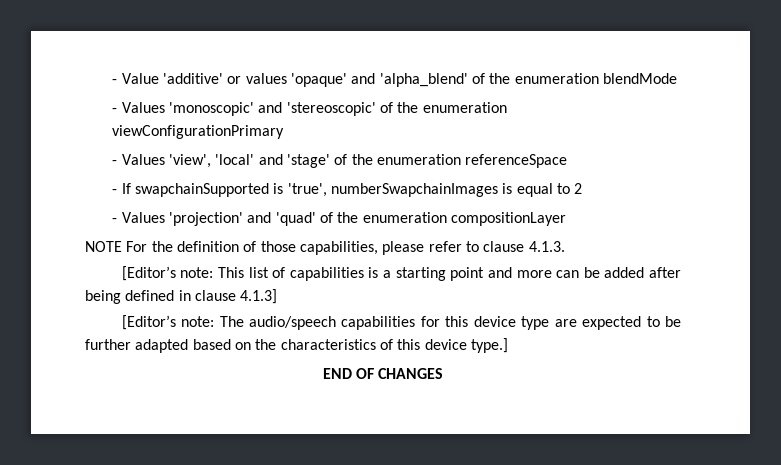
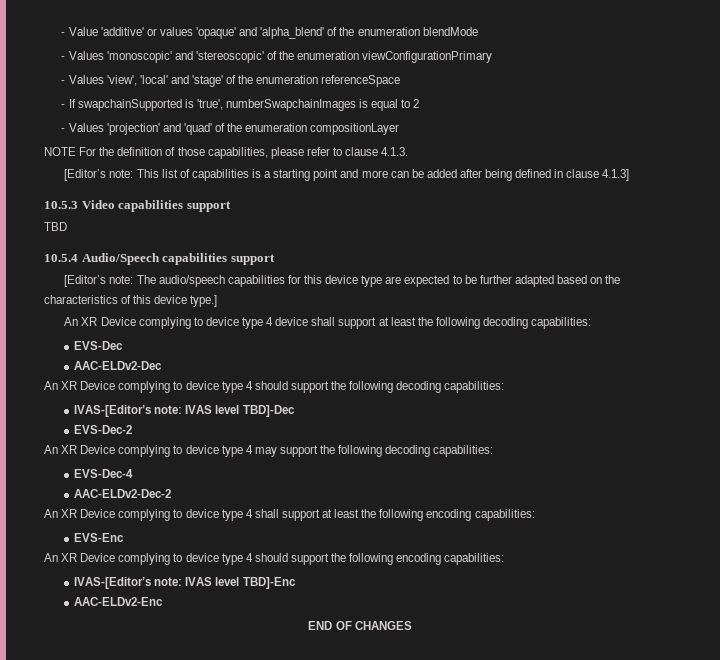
(278, 296) none -> [44,200,231,212] [44,222,67,231] [44,253,275,265] // 10.5.3 Video capabilities support // TBD // 10.5.4 Audio/Speech capabilities support
(508, 345) none -> [64,317,592,329] [74,341,124,350] [74,361,163,370] [44,381,505,393] [74,405,295,417] [74,425,133,434] [44,445,494,457] [74,469,134,478] [74,489,172,498] [44,509,535,521] [74,533,125,542] [44,553,505,565] [74,577,296,589] [74,597,164,606] // An XR Device complying to device type 4 device shall support at least the following decoding capabilities: // EVS-Dec // AAC-ELDv2-Dec // An XR Device complying to device type 4 should support the following decoding capabilities: // IVAS-[Editor’s note: IVAS level TBD]-Dec // EVS-Dec-2 // An XR Device complying to device type 4 may support the following decoding capabilities: // EVS-Dec-4 // AAC-ELDv2-Dec-2 // An XR Device complying to device type 4 shall support at least the following encoding capabilities: // EVS-Enc // An XR Device complying to device type 4 should support the following encoding capabilities: // IVAS-[Editor’s note: IVAS level TBD]-Enc // AAC-ELDv2-Enc

